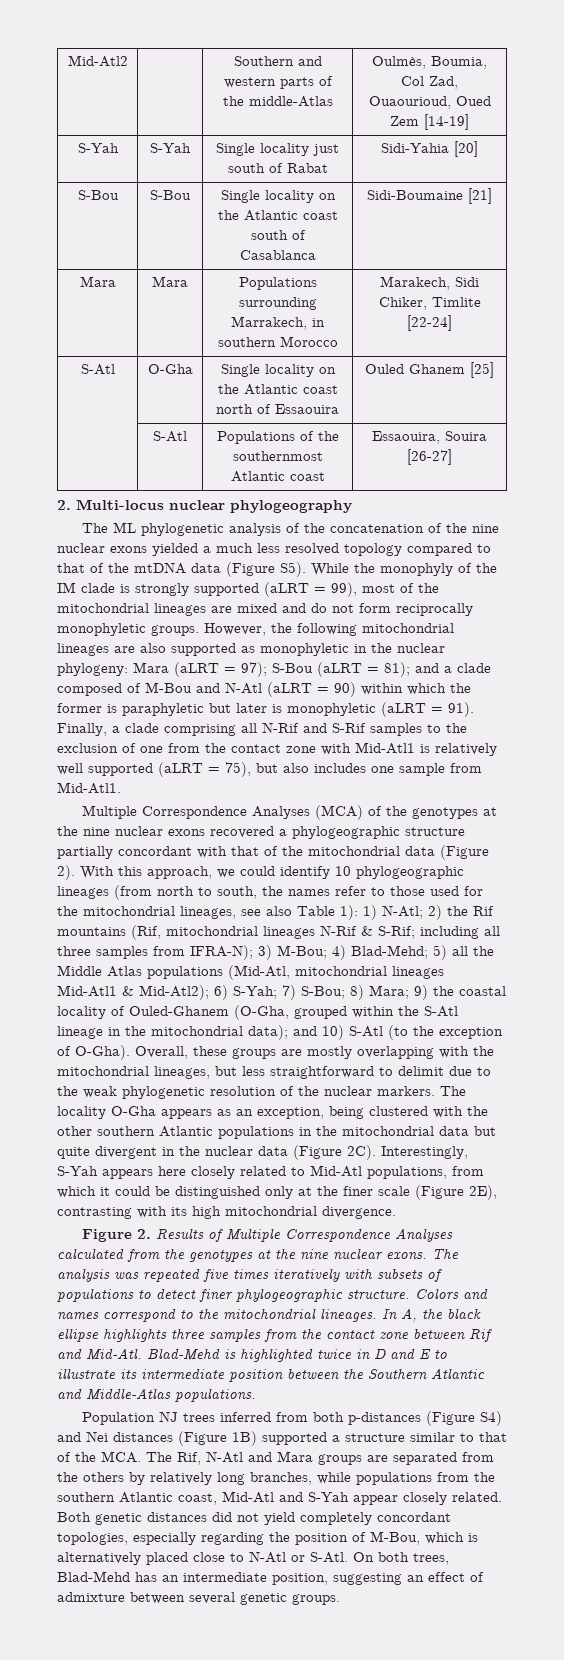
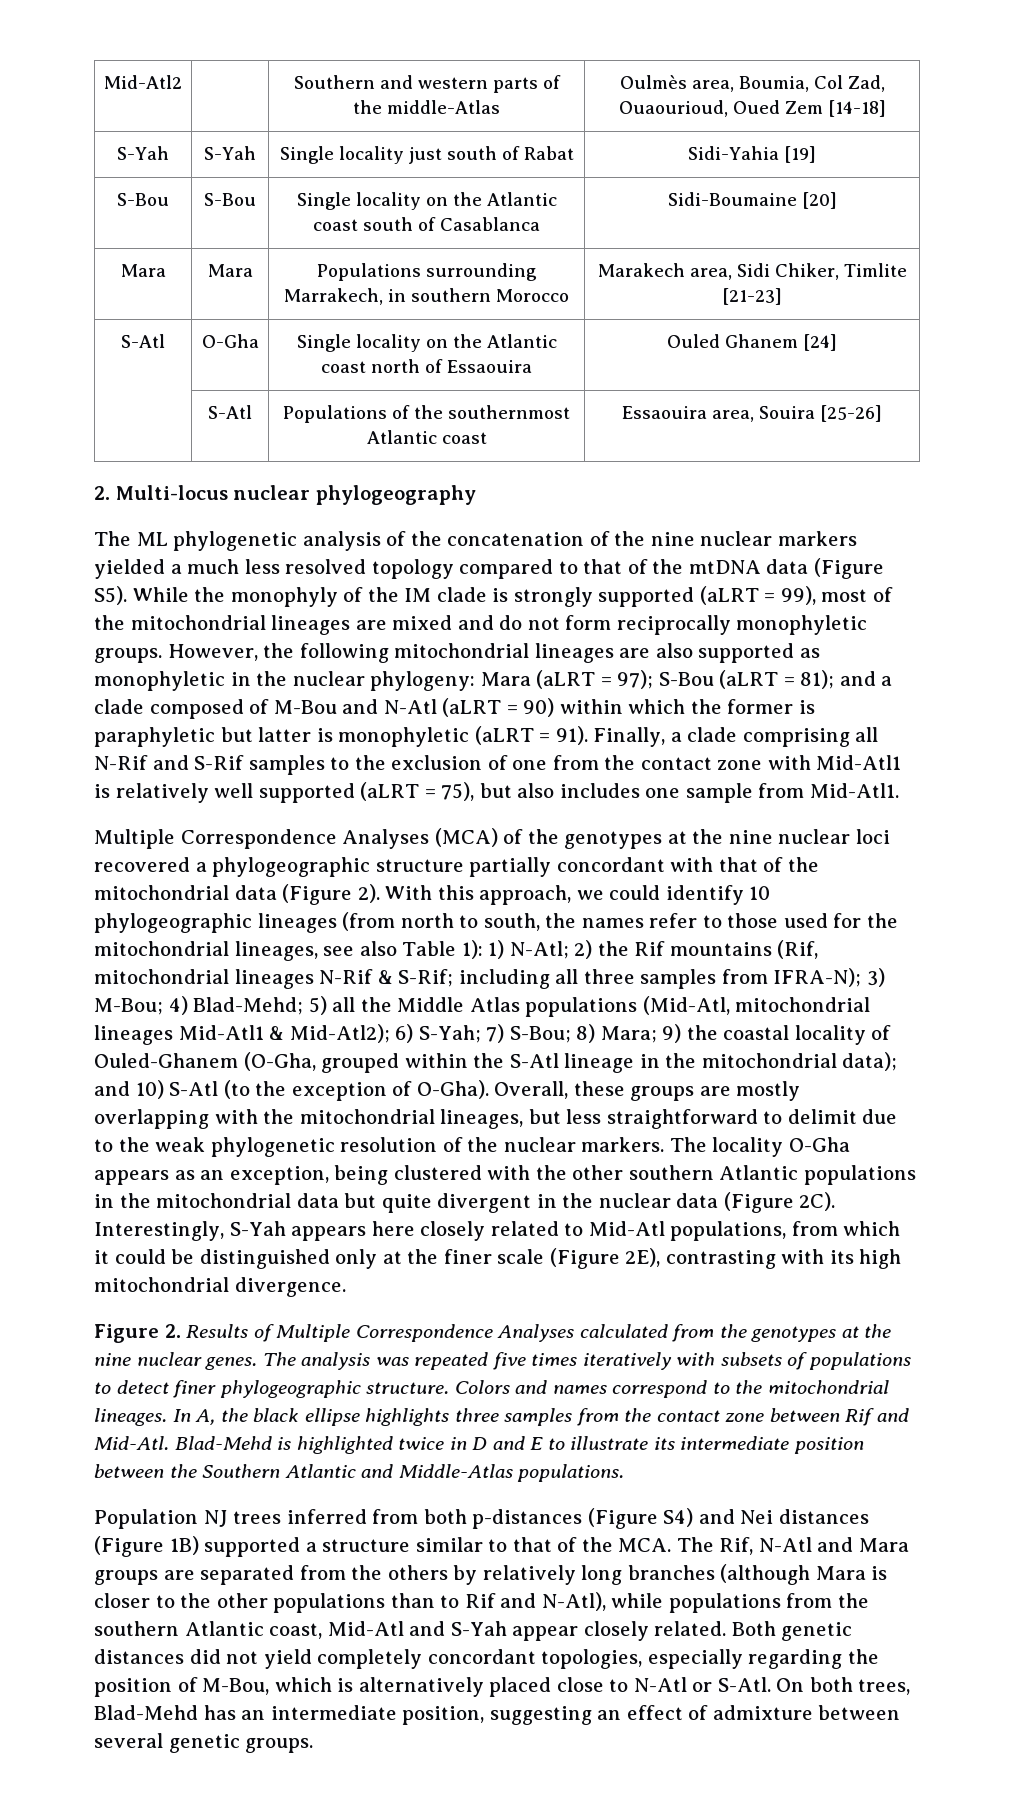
[372,56,426,69] Oulmès, -> [619,75,734,92] Oulmès area,
[424,114,469,130] [14-19] -> [827,100,886,117] [14-18]
[454,141,478,157] [20] -> [783,146,816,163] [19]
[468,188,492,204] [21] -> [801,192,837,209] [20]
[380,276,450,290] Marakech, -> [597,263,732,280] Marakech area,
[407,315,452,331] [22-24] -> [722,288,782,305] [21-23]
[470,362,494,378] [25] -> [803,334,837,351] [24]
[372,431,487,444] [407,449,452,465] Essaouira, Souira [26-27] -> [622,405,882,422] Essaouira area, Souira [25-26]
[110,546,147,553] exons -> [777,531,857,546] markers
[236,703,267,713] later -> [258,727,312,742] latter
[168,829,205,836] exons -> [855,829,890,844] loci
[386,1252,427,1260] exons. -> [205,1357,258,1370] genes.
[250,1472,312,1485] branches, -> [627,1564,888,1585] [94,1592,606,1613] branches (although Mara is closer to the other populations than to Rif and N-Atl),

